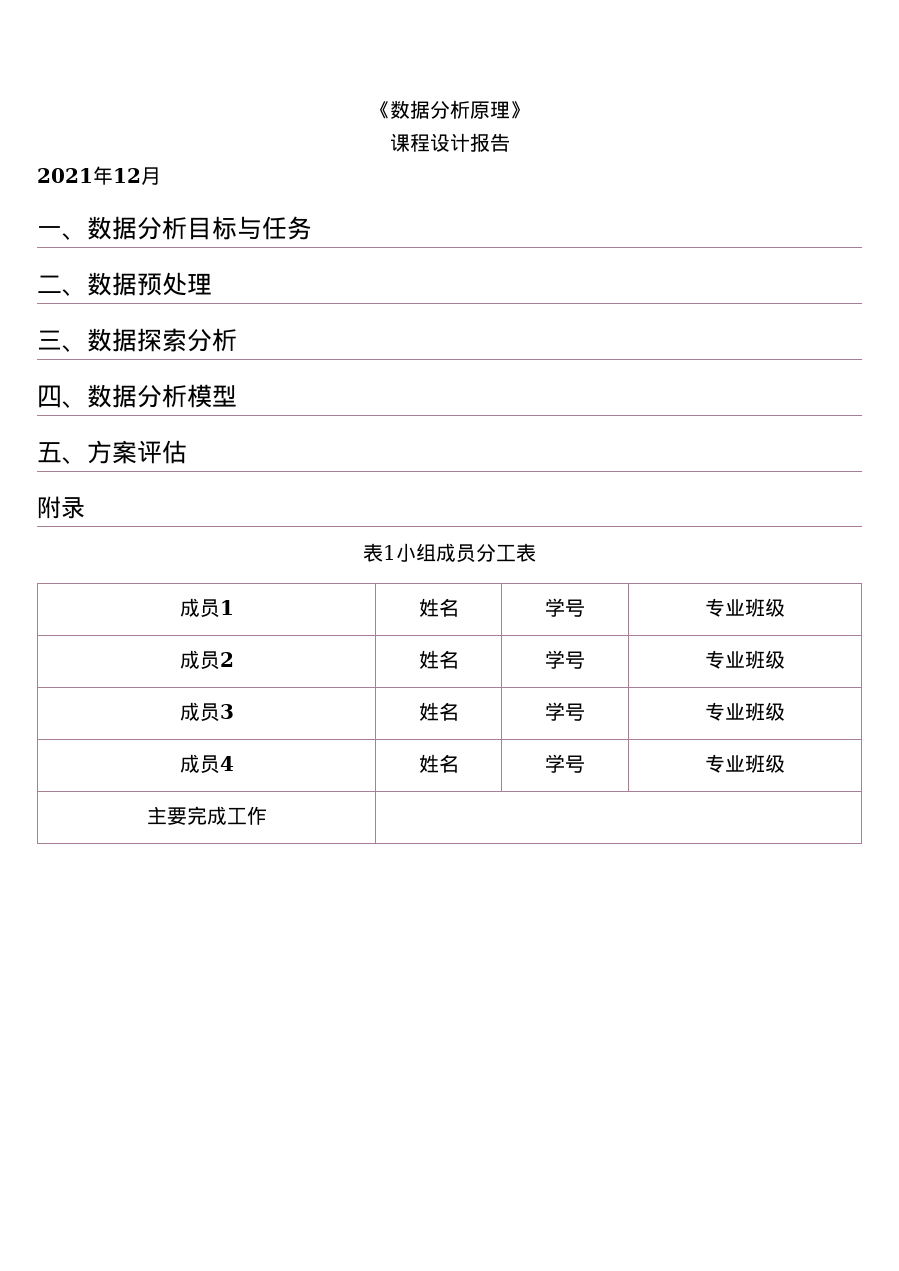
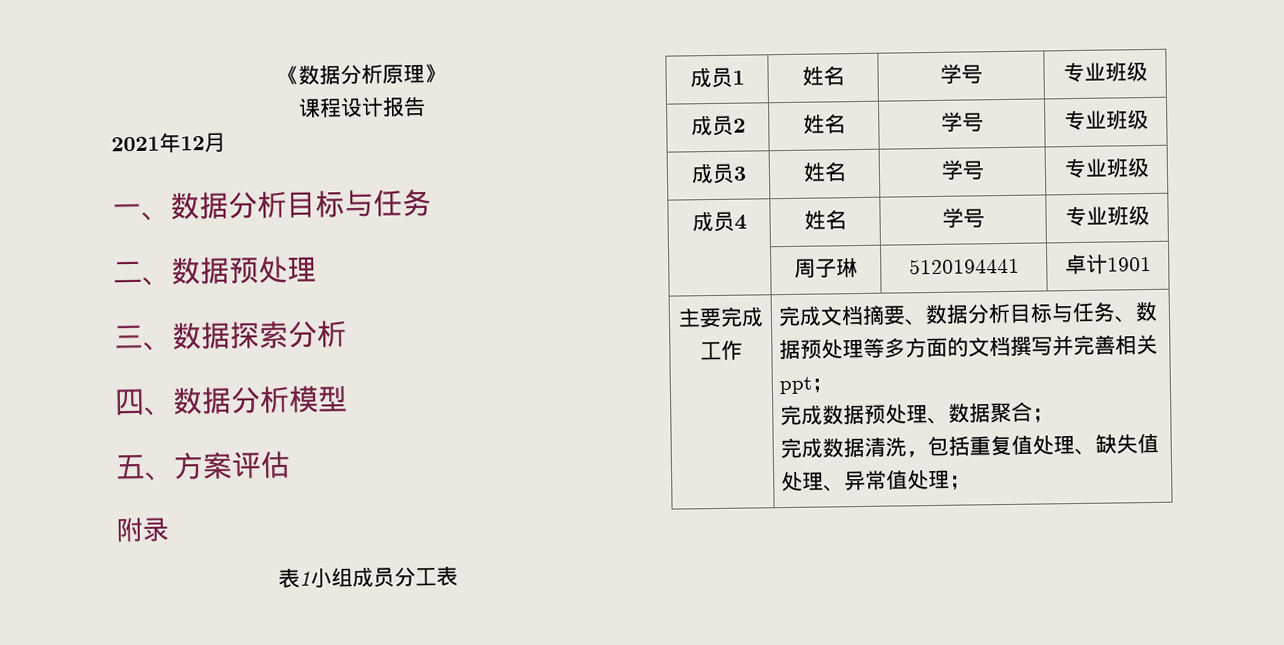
(785, 763) none -> [794,258,858,278] [908,257,1020,275] [1064,254,1152,275] // | 周子琳 | 5120194441 | 卓计1901
(267, 815) none -> [778,301,1159,327] [779,333,1159,360] [779,376,834,395] [780,401,1055,426] [780,433,1160,459] [781,469,972,492] 完成文档摘要、数据分析目标与任务、数据预处理等多方面的文档撰写并完善相关ppt； // 完成数据预处理、数据聚合； // 完成数据清洗，包括重复值处理、缺失值处理、异常值处理；

